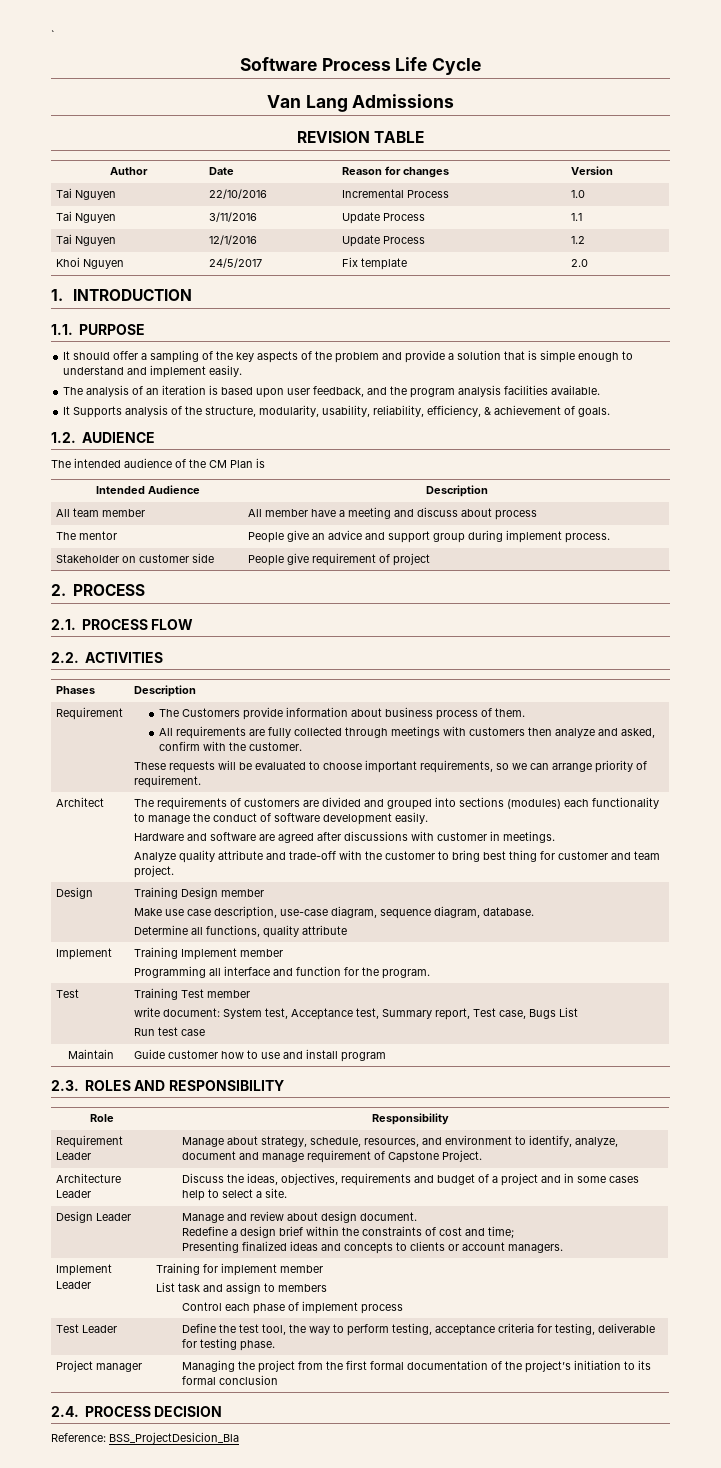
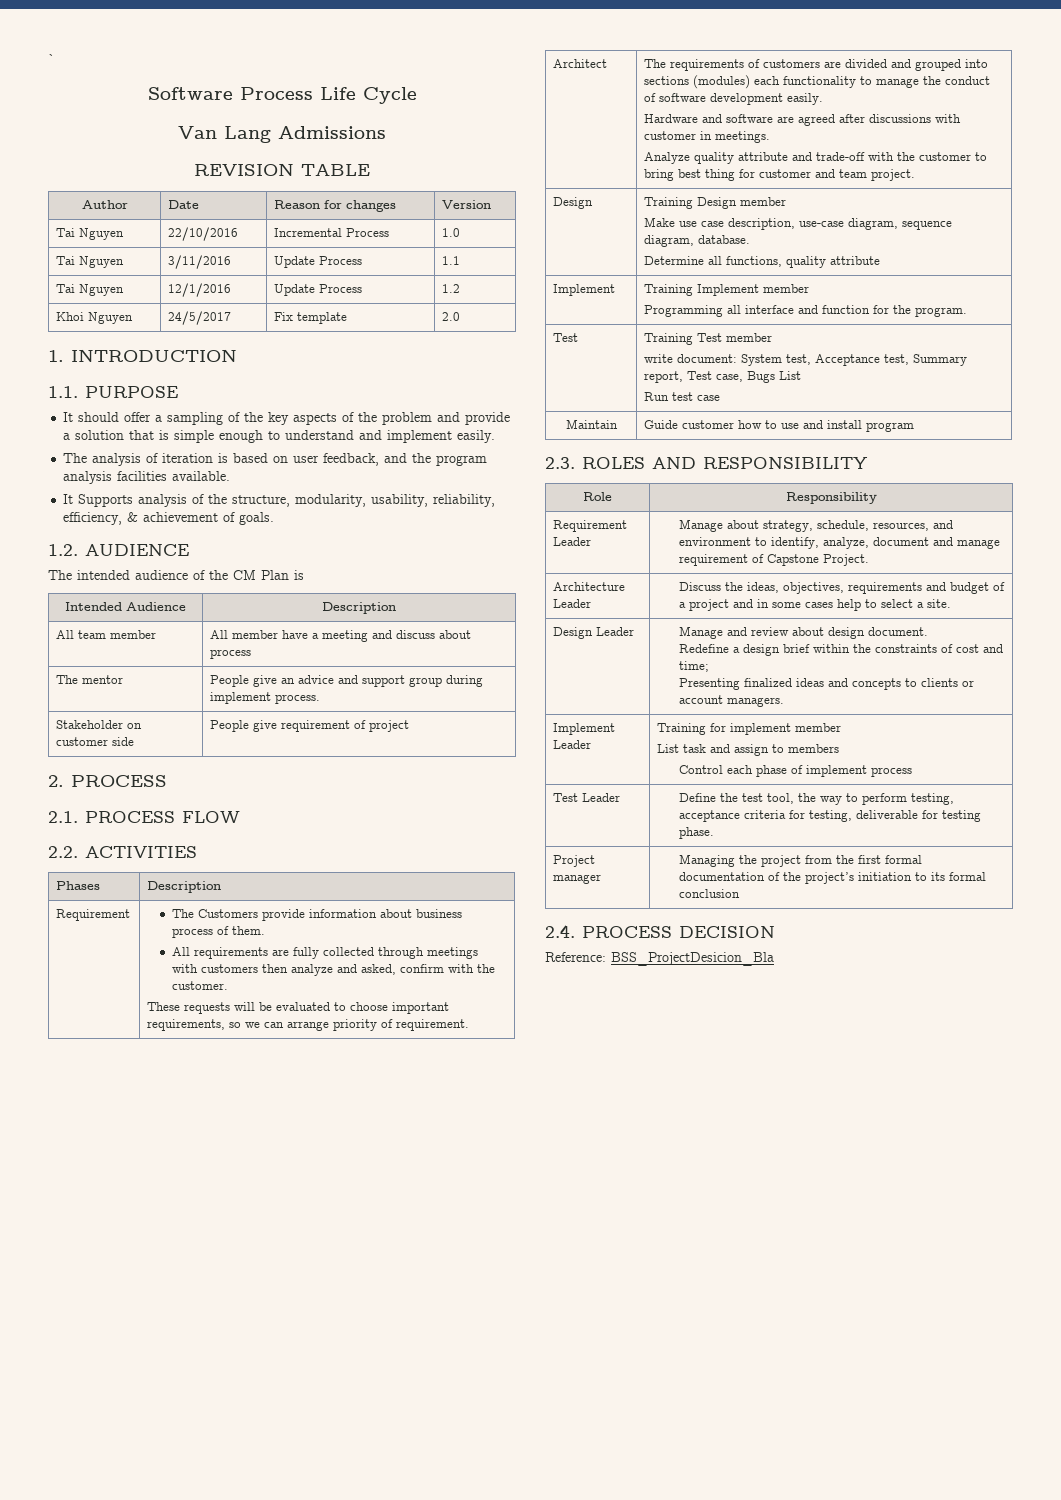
[146,388,160,395] an -> (159, 458) none
[256,388,285,398] upon -> [273,456,289,463] on

